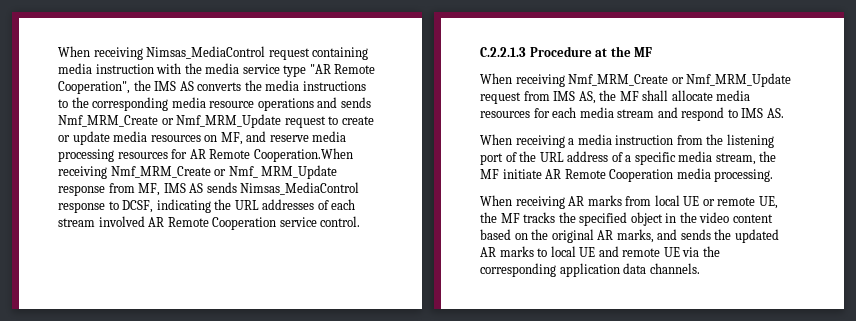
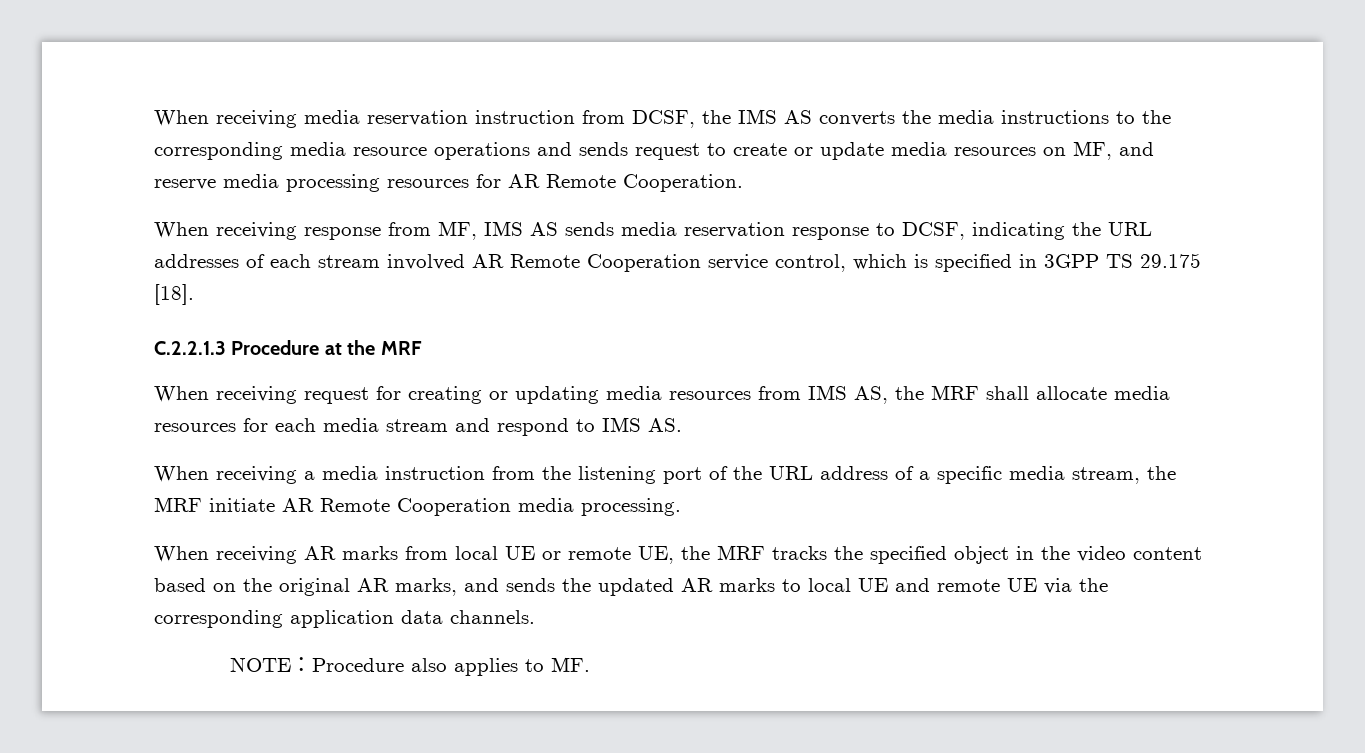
[58,46,369,60] [58,63,376,77] [58,81,130,94] When receiving Nimsas_MediaControl request containing media instruction with the media service type "AR Remote Cooperation", -> [154,110,695,128] When receiving media reservation instruction from DCSF,
[58,114,282,128] Nmf_MRM_Create or Nmf_MRM_Update -> (628, 149) none
[253,148,353,162] [58,165,338,179] Cooperation.When receiving Nmf_MRM_Create or Nmf_ MRM_Update -> [623,174,743,192] [154,222,297,240] Cooperation. // When receiving
[240,182,360,195] Nimsas_MediaControl -> [621,222,785,238] media reservation
[320,216,361,227] control. -> [775,253,1201,272] [154,284,194,305] control, which is specified in 3GPP TS 29.175 [18].
[634,47,653,57] [480,73,792,87] [480,92,521,104] MF // When receiving Nmf_MRM_Create or Nmf_MRM_Update request -> [380,341,422,355] [154,386,751,404] MRF // When receiving request for creating or updating media resources
[619,91,639,101] MF -> [931,385,979,400] MRF
[480,169,499,179] MF -> [154,497,202,512] MRF
[500,213,520,223] MF -> [717,545,765,560] MRF
(700, 268) none -> [229,657,590,676] // NOTE：Procedure also applies to MF.

